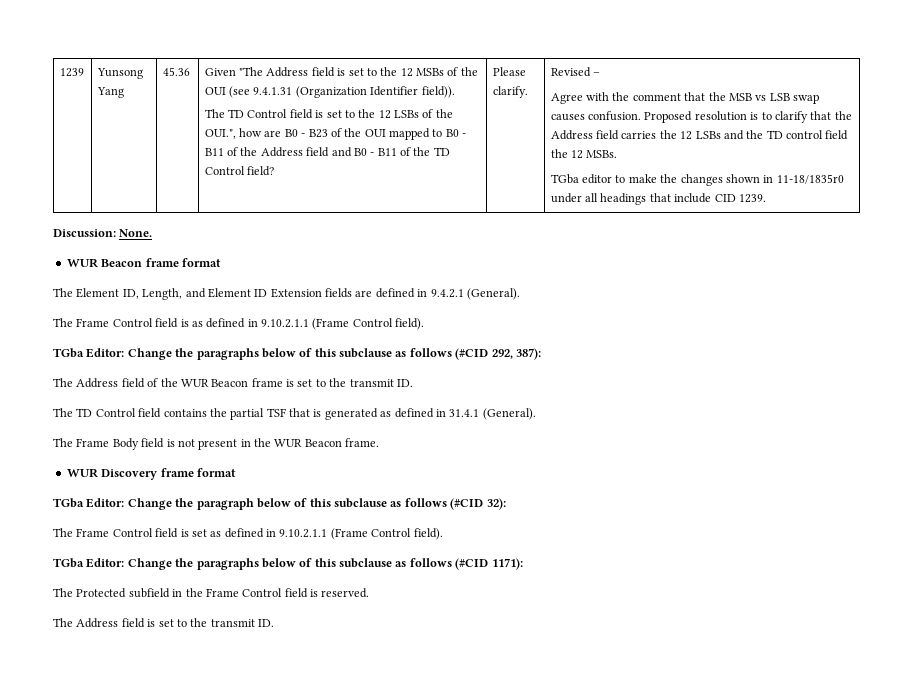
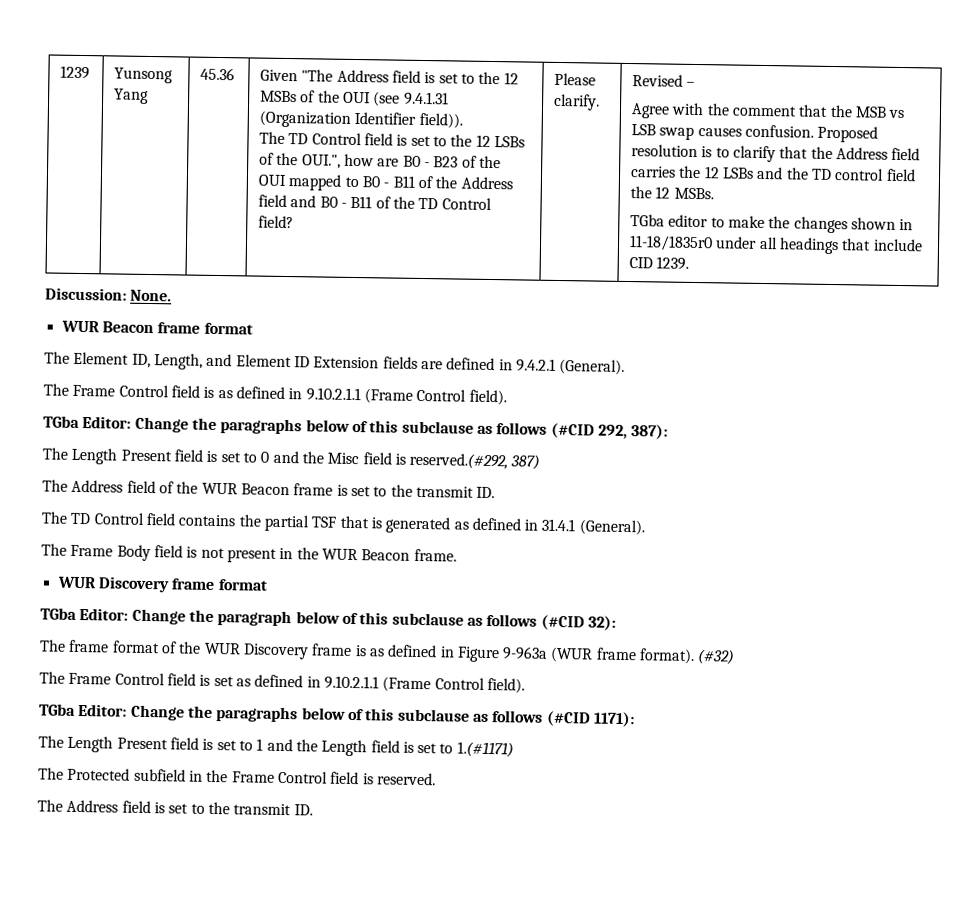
(541, 354) none -> [42,447,541,470] // The Length Present field is set to 0 and the Misc field is reserved.(#292, 387)
(506, 504) none -> [39,639,736,665] // The frame format of the WUR Discovery frame is as defined in Figure 9-963a (WUR frame format). (#32)
(523, 564) none -> [38,735,514,758] // The Length Present field is set to 1 and the Length field is set to 1.(#1171)

